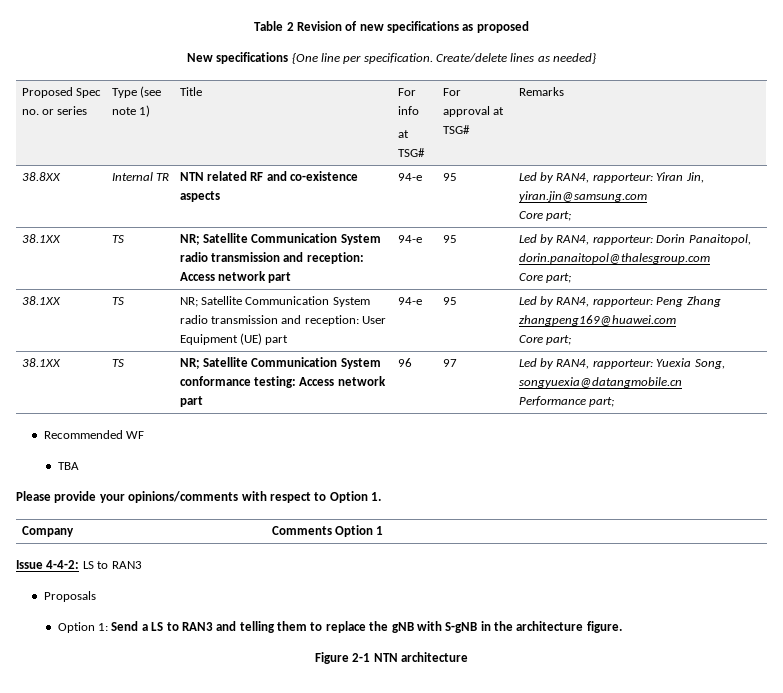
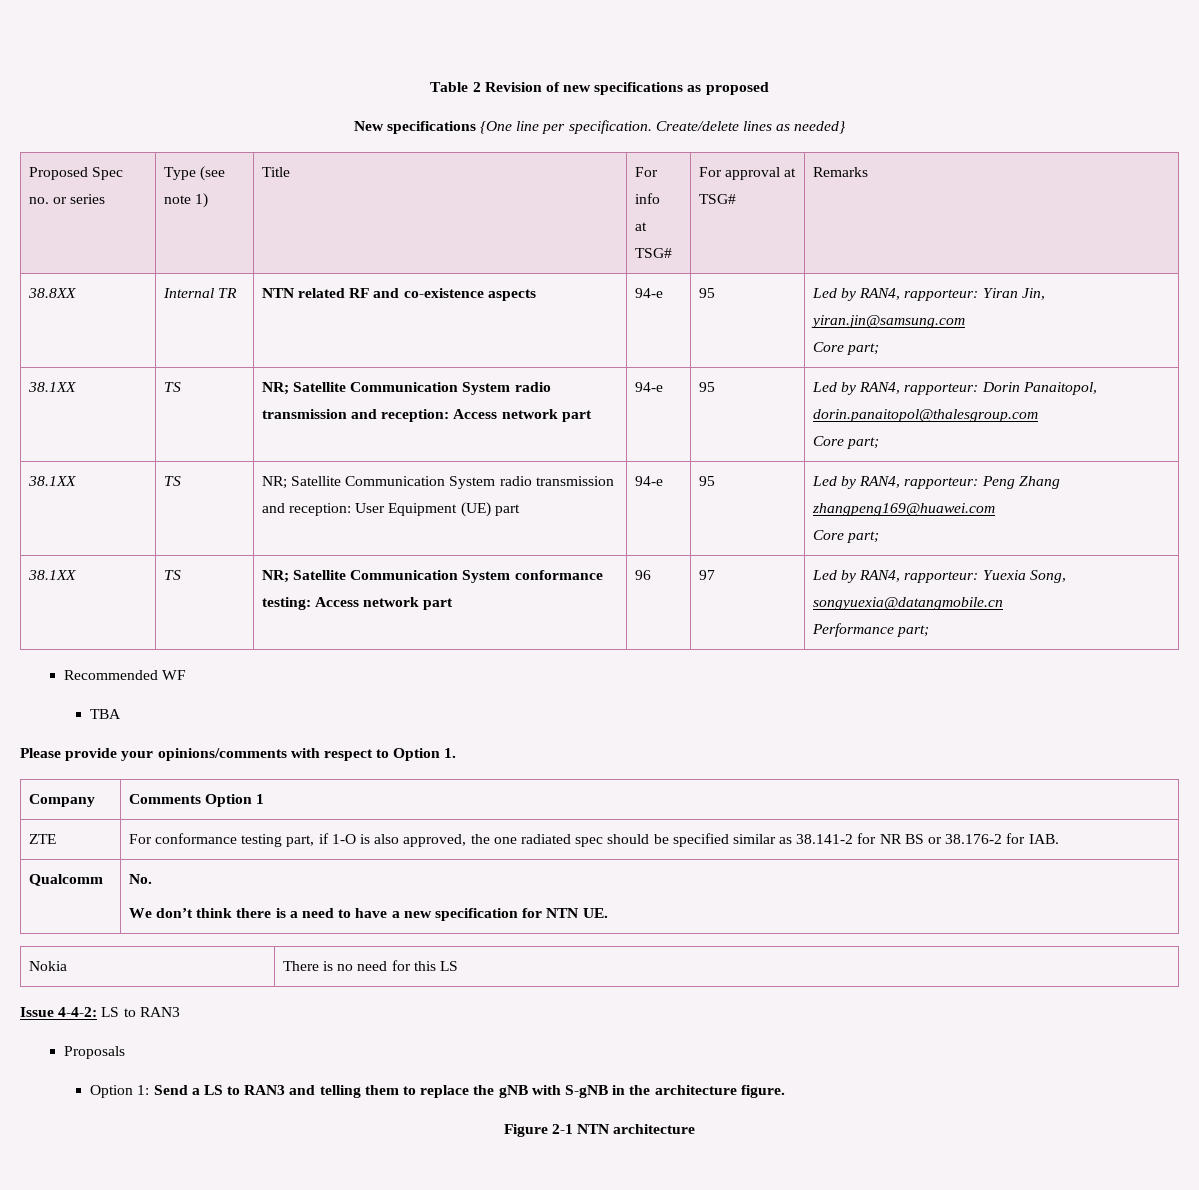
(384, 530) none -> [28,834,56,844] [128,833,1059,847] [28,874,103,886] [128,874,152,884] [128,908,608,921] [28,961,67,971] [282,960,459,971] // ZTE | For conformance testing part, if 1-O is also approved, the one radiated spec should be specified similar as 38.141-2 for NR BS or 38.176-2 for IAB. // Qualcomm | No. // We don’t think there is a need to have a new specification for NTN UE. // Nokia | There is no need for this LS

